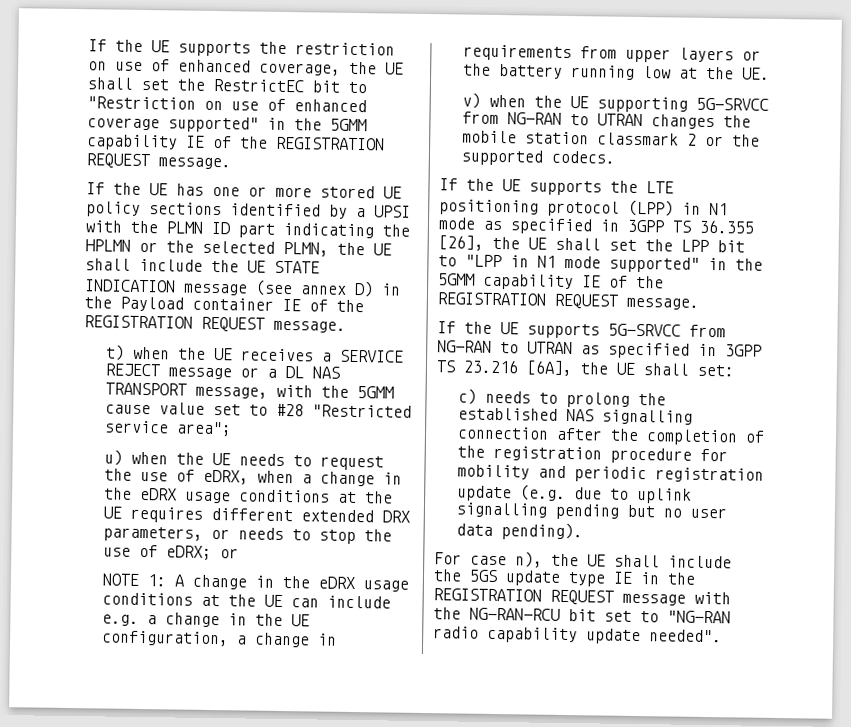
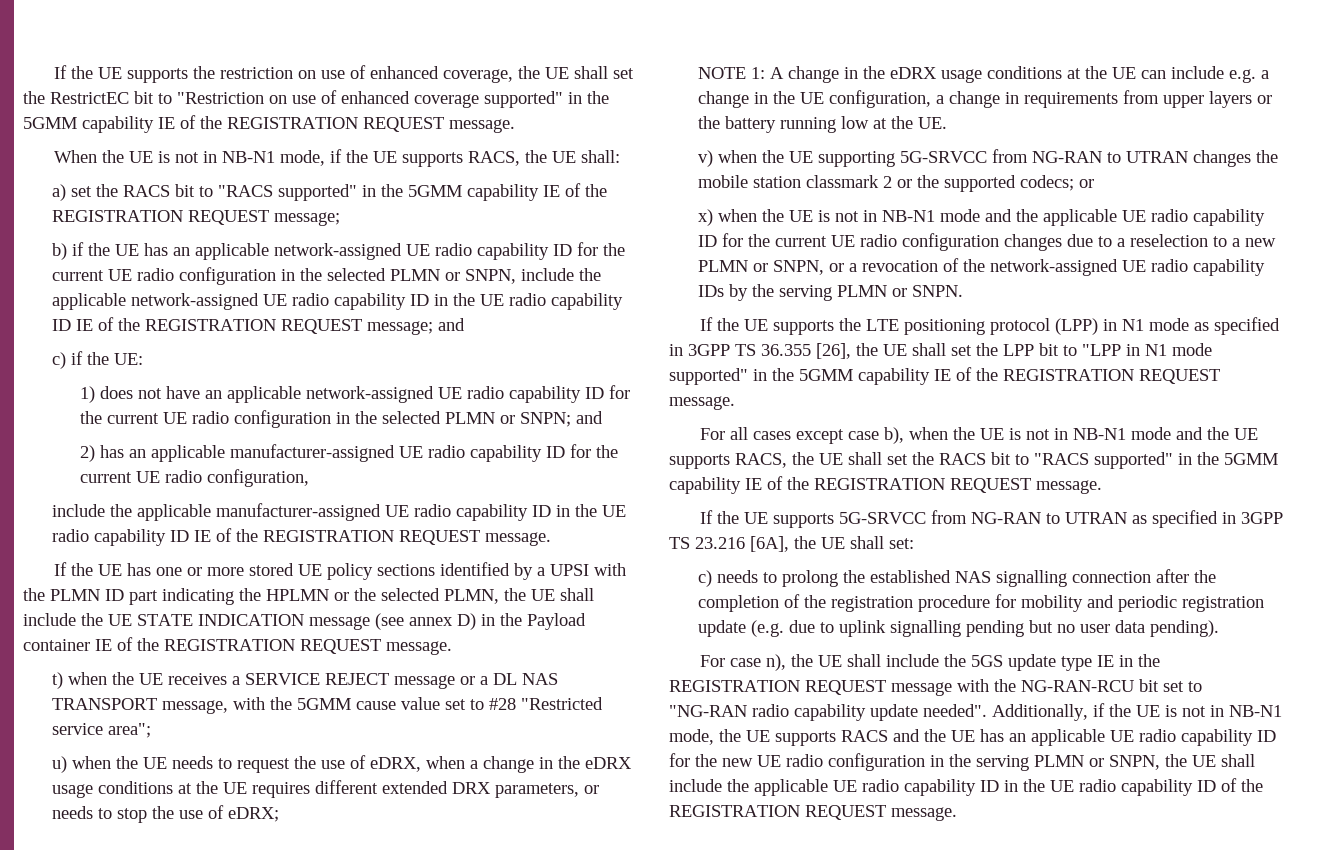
(231, 163) none -> [53,149,620,167] [51,183,607,201] [51,210,340,226] [51,242,625,260] [51,267,601,285] [51,293,623,310] [51,317,465,335] [51,351,143,369] [80,385,631,403] [80,410,604,428] [80,444,619,462] [80,469,310,487] [51,503,626,521] [51,528,551,546] // When the UE is not in NB-N1 mode, if the UE supports RACS, the UE shall: // a) set the RACS bit to "RACS supported" in the 5GMM capability IE of the REGISTRATION REQUEST message; // b) if the UE has an applicable network-assigned UE radio capability ID for the current UE radio configuration in the selected PLMN or SNPN, include the applicable network-assigned UE radio capability ID in the UE radio capability ID IE of the REGISTRATION REQUEST message; and // c) if the UE: // 1) does not have an applicable network-assigned UE radio capability ID for the current UE radio configuration in the selected PLMN or SNPN; and // 2) has an applicable manufacturer-assigned UE radio capability ID for the current UE radio configuration, // include the applicable manufacturer-assigned UE radio capability ID in the UE radio capability ID IE of the REGISTRATION REQUEST message.
[219,548,239,559] or -> (279, 814) none
[550,150,616,164] codecs. -> [1019,175,1094,191] [697,209,1265,226] [697,233,1276,251] [697,258,1265,276] [697,284,963,301] codecs; or // x) when the UE is not in NB-N1 mode and the applicable UE radio capability ID for the current UE radio configuration changes due to a reselection to a new PLMN or SNPN, or a revocation of the network-assigned UE radio capability IDs by the serving PLMN or SNPN.
(699, 303) none -> [699,427,1258,444] [669,452,1278,469] [669,476,1102,494] // For all cases except case b), when the UE is not in NB-N1 mode and the UE supports RACS, the UE shall set the RACS bit to "RACS supported" in the 5GMM capability IE of the REGISTRATION REQUEST message.
(722, 636) none -> [992,703,1282,721] [669,729,1276,746] [669,753,1255,771] [669,778,1263,796] [669,805,957,821] Additionally, if the UE is not in NB-N1 mode, the UE supports RACS and the UE has an applicable UE radio capability ID for the new UE radio configuration in the serving PLMN or SNPN, the UE shall include the applicable UE radio capability ID in the UE radio capability ID of the REGISTRATION REQUEST message.

